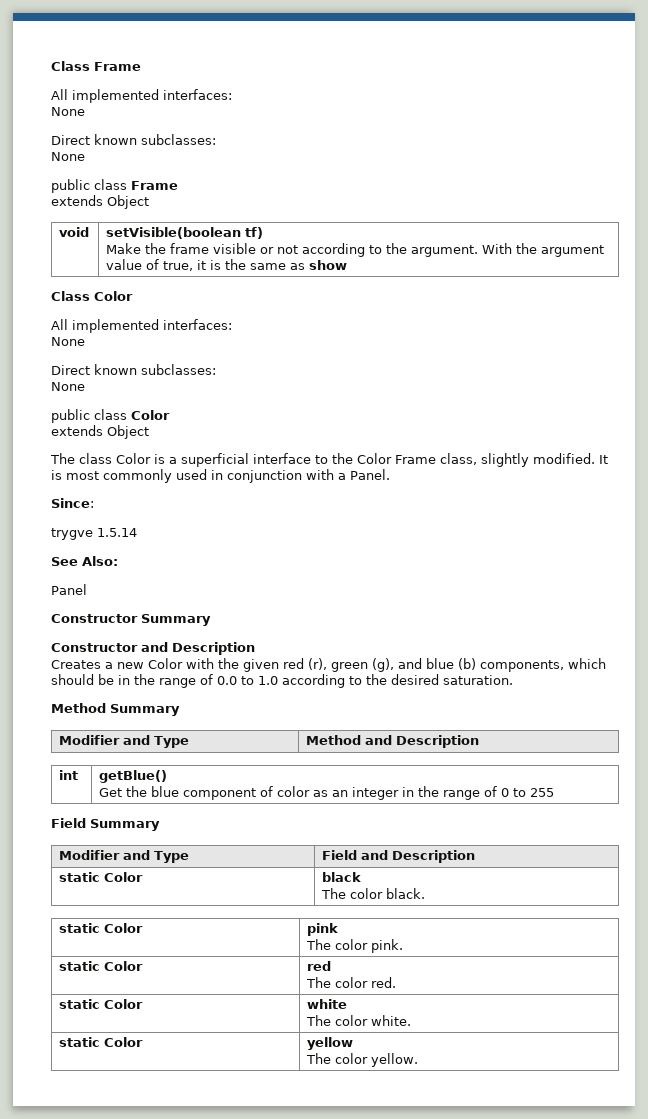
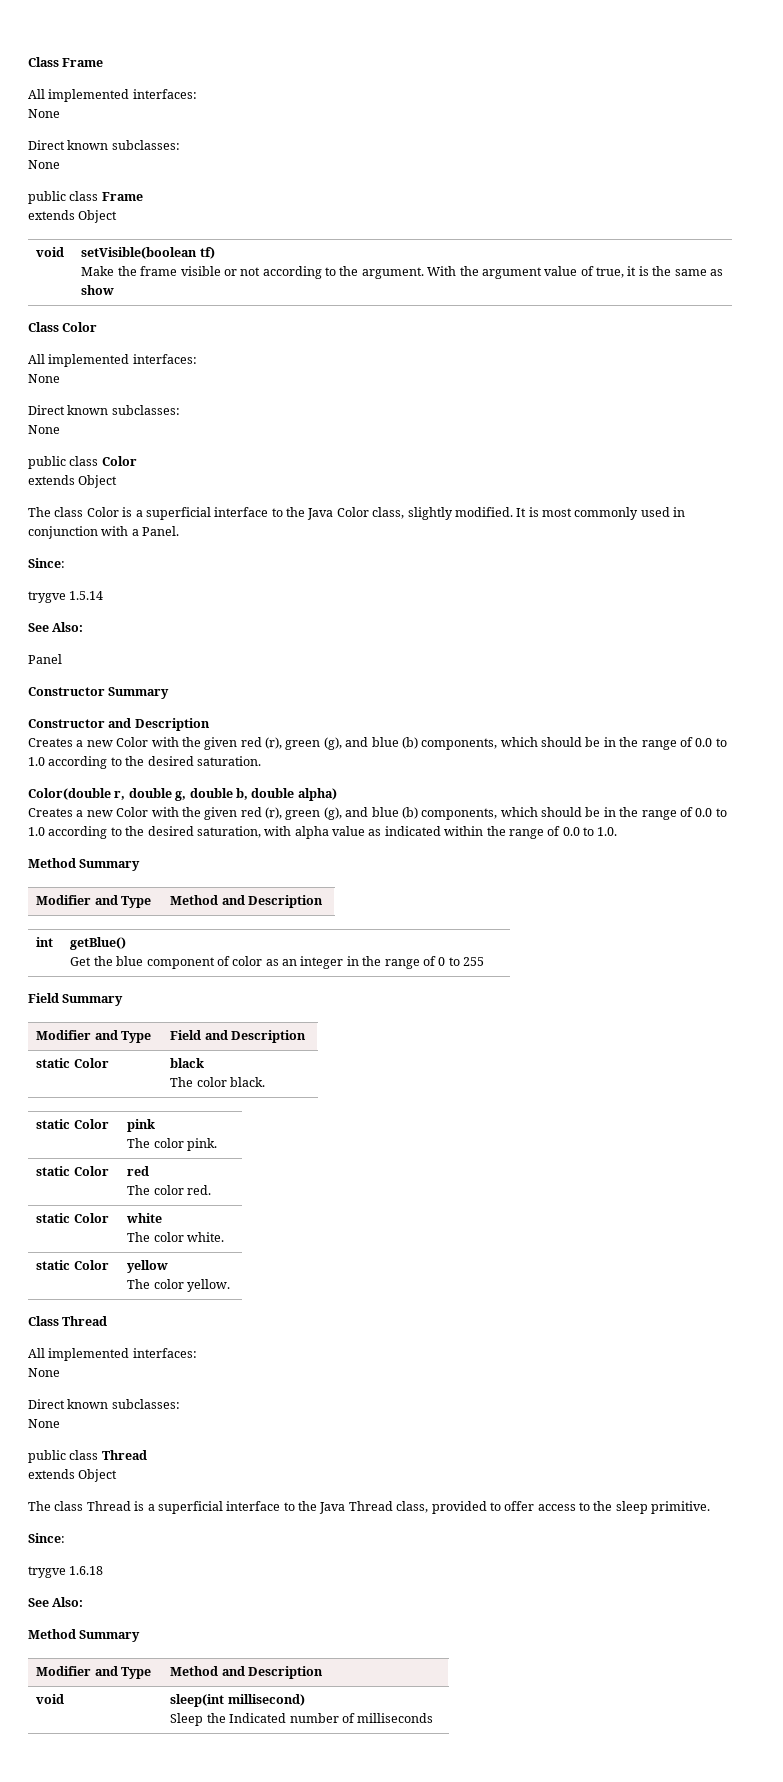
[357,453,436,464] Color Frame -> [307,507,369,520] Java Color
(513, 680) none -> [28,788,337,801] [28,807,727,820] [28,826,618,839] // Color(double r, double g, double b, double alpha) // Creates a new Color with the given red (r), green (g), and blue (b) components, which should be in the range of 0.0 to 1.0 according to the desired saturation, with alpha value as indicated within the range of 0.0 to 1.0.
(419, 1060) none -> [28,1316,108,1326] [28,1348,197,1361] [28,1368,60,1377] [28,1399,180,1409] [28,1419,60,1428] [28,1450,147,1463] [28,1469,118,1482] [28,1501,711,1514] [28,1533,65,1543] [28,1566,104,1578] [28,1597,84,1607] [28,1629,141,1642] [36,1666,152,1679] [170,1666,324,1679] [36,1694,65,1704] [170,1694,305,1707] [170,1713,434,1726] // Class Thread // All implemented interfaces: // None // Direct known subclasses: // None // public class Thread // extends Object // The class Thread is a superficial interface to the Java Thread class, provided to offer access to the sleep primitive. // Since: // trygve 1.6.18 // See Also: // Method Summary // Modifier and Type | Method and Description // void | sleep(int millisecond) // Sleep the Indicated number of milliseconds

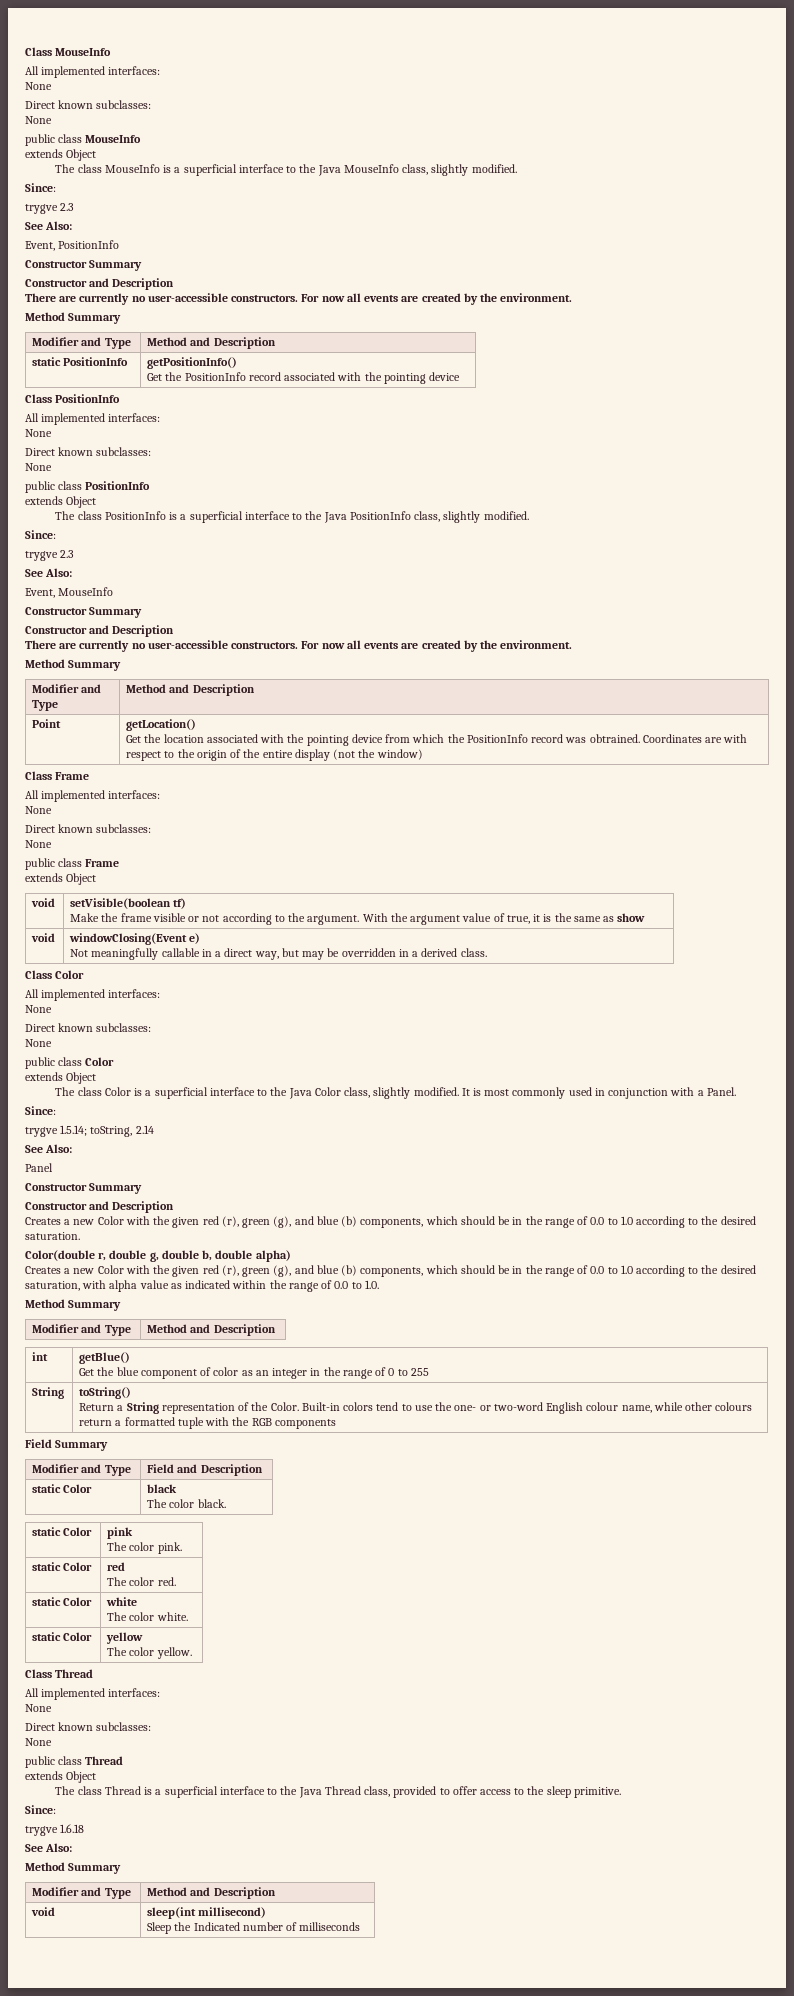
[28,57,59,67] Class -> [25,47,112,56] [25,66,161,78] [25,82,52,90] [25,100,152,109] [25,116,52,124] [25,134,142,146] [25,149,97,161] [55,164,517,176] [25,183,56,192] [25,203,75,214] [25,221,73,230] [25,240,120,251] [25,260,143,271] [25,278,175,290] [25,293,573,305] [25,312,122,324] [32,337,131,349] [147,337,276,349] [32,357,129,366] [147,357,238,369] [147,372,461,384] [25,394,121,403] [25,413,161,425] [25,429,52,437] [25,447,152,456] [25,463,52,471] [25,481,151,493] [25,496,97,508] [55,511,529,523] [25,530,56,539] [25,550,75,561] [25,568,73,577] [25,587,114,598] [25,607,143,618] [25,625,175,637] [25,640,573,652] [25,659,122,671] [32,684,102,693] [32,700,59,711] [126,684,255,696] [32,719,62,728] [126,719,197,731] [126,734,748,746] [126,749,423,761] [25,771,52,780] Class MouseInfo // All implemented interfaces: // None // Direct known subclasses: // None // public class MouseInfo // extends Object // The class MouseInfo is a superficial interface to the Java MouseInfo class, slightly modified. // Since: // trygve 2.3 // See Also: // Event, PositionInfo // Constructor Summary // Constructor and Description // There are currently no user-accessible constructors. For now all events are created by the environment. // Method Summary // Modifier and Type | Method and Description // static PositionInfo | getPositionInfo() // Get the PositionInfo record associated with the pointing device // Class PositionInfo // All implemented interfaces: // None // Direct known subclasses: // None // public class PositionInfo // extends Object // The class PositionInfo is a superficial interface to the Java PositionInfo class, slightly modified. // Since: // trygve 2.3 // See Also: // Event, MouseInfo // Constructor Summary // Constructor and Description // There are currently no user-accessible constructors. For now all events are created by the environment. // Method Summary // Modifier and Type | Method and Description // Point | getLocation() // Get the location associated with the pointing device from which the PositionInfo record was obtrained. Coordinates are with respect to the origin of the entire display (not the window) // Class
(115, 290) none -> [31,933,56,942] [69,933,201,945] [70,948,487,960] // void | windowClosing(Event e) // Not meaningfully callable in a direct way, but may be overridden in a derived class.
[69,591,104,600] 1.5.14 -> [60,1125,154,1137] 1.5.14; toString, 2.14
(485, 961) none -> [32,1387,65,1399] [79,1387,132,1399] [79,1402,753,1414] [79,1417,336,1429] // String | toString() // Return a String representation of the Color. Built-in colors tend to use the one- or two-word English colour name, while other colours return a formatted tuple with the RGB components

